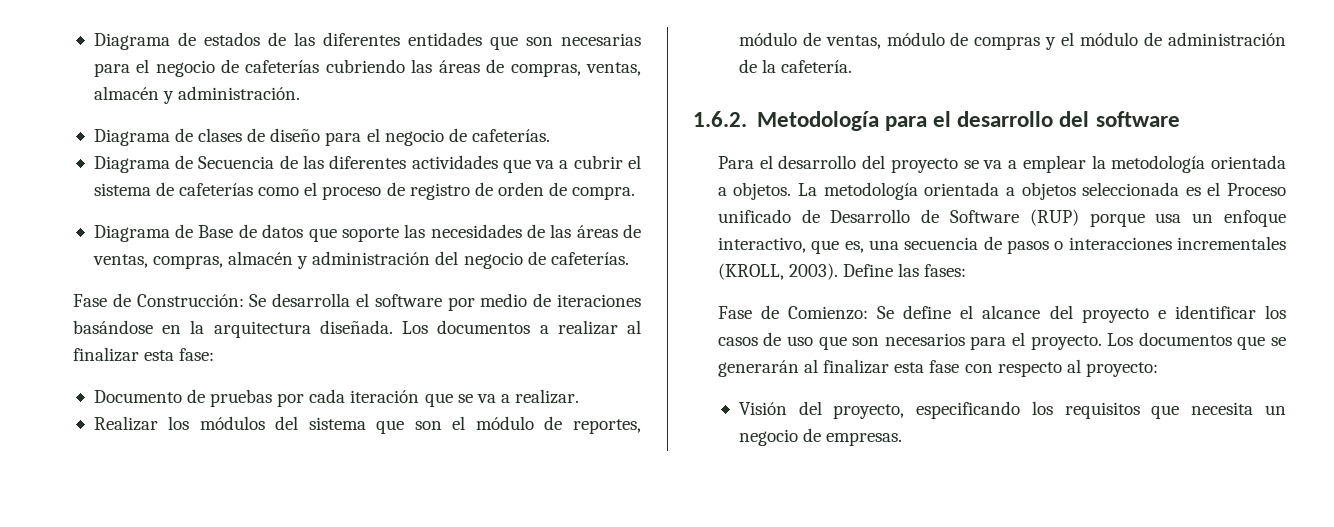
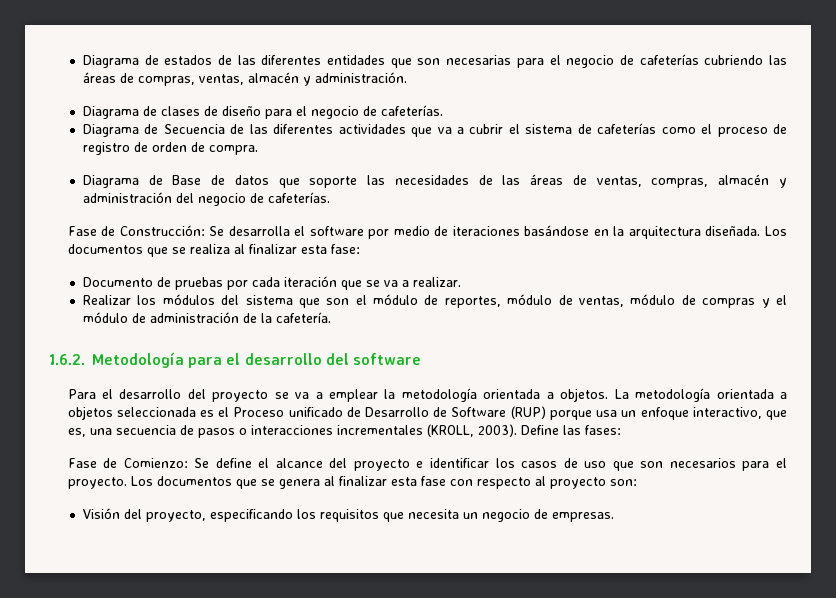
[539,320,618,335] a realizar -> [146,244,230,257] que se realiza
[717,360,799,377] generarán -> [278,479,320,489] genera
[1085,362,1158,377] proyecto: -> [549,477,637,489] proyecto son:

